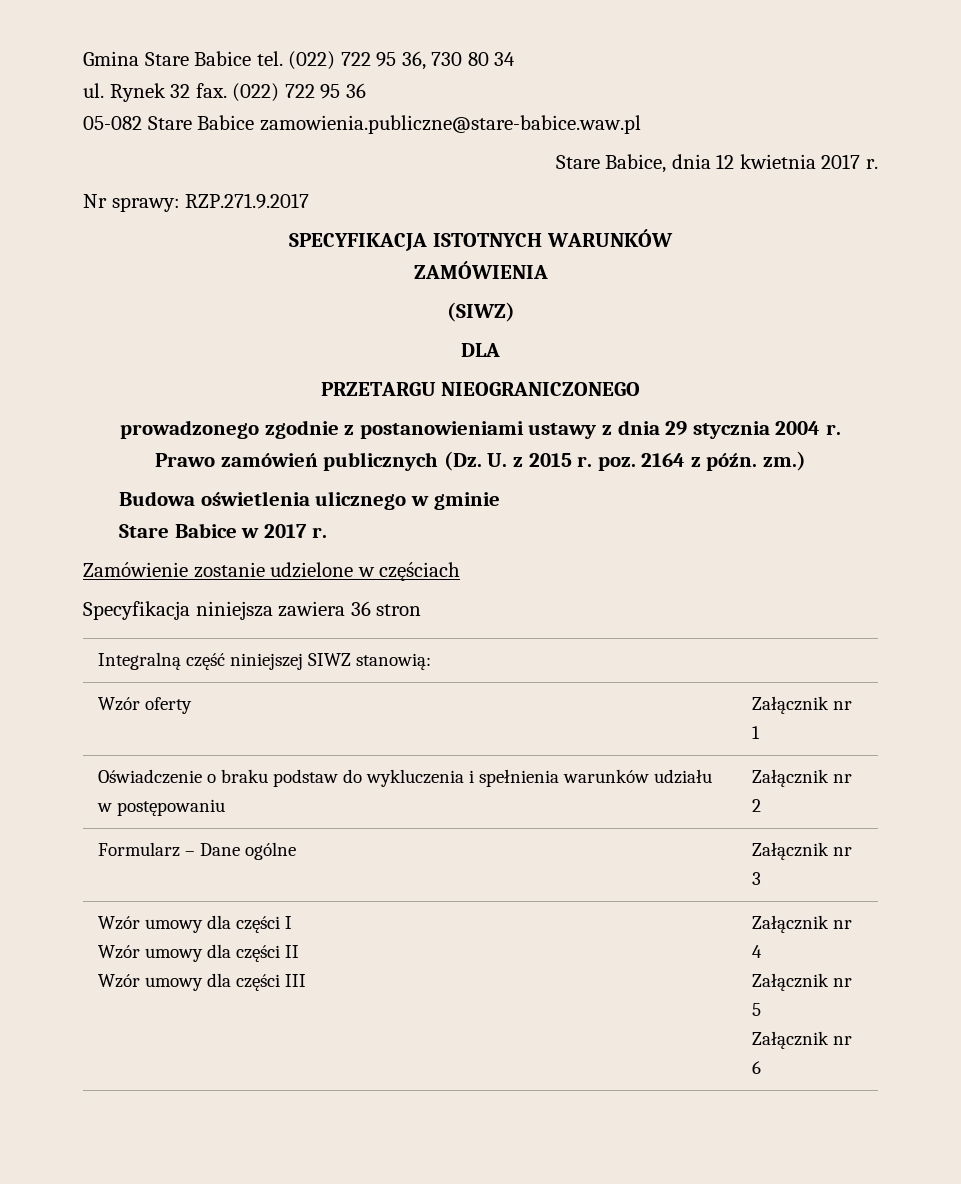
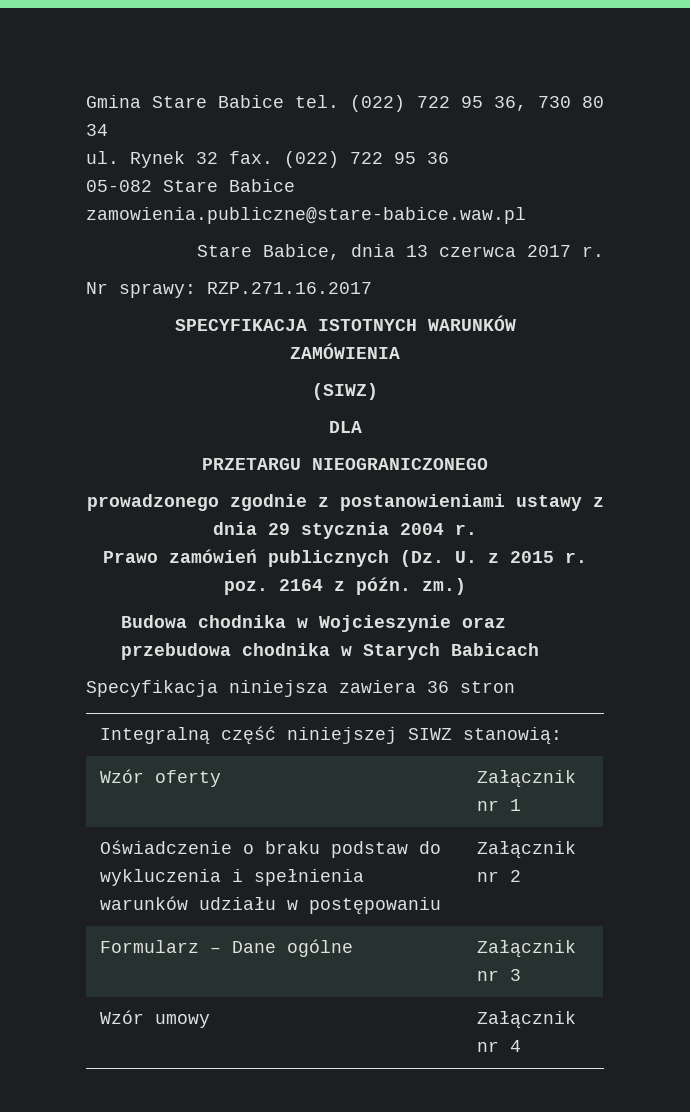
[716,154,816,169] 12 kwietnia -> [406,245,516,257] 13 czerwca
[185,193,310,209] RZP.271.9.2017 -> [207,282,372,294] RZP.271.16.2017
[200,491,500,510] [119,523,327,538] [83,562,461,581] oświetlenia ulicznego w gminie // Stare Babice w 2017 r. // Zamówienie zostanie udzielone w częściach -> [198,615,507,632] [121,643,540,660] chodnika w Wojcieszynie oraz przebudowa chodnika w Starych Babicach
[207,915,293,933] [98,944,300,962] [98,973,307,991] [752,915,853,933] [752,945,763,958] [752,973,853,991] [752,1003,762,1016] [752,1031,853,1049] [752,1061,762,1074] dla części I // Wzór umowy dla części II // Wzór umowy dla części III | Załącznik nr 4 // Załącznik nr 5 // Załącznik nr 6 -> [476,1011,576,1028] [476,1040,521,1052] | Załącznik nr 4

